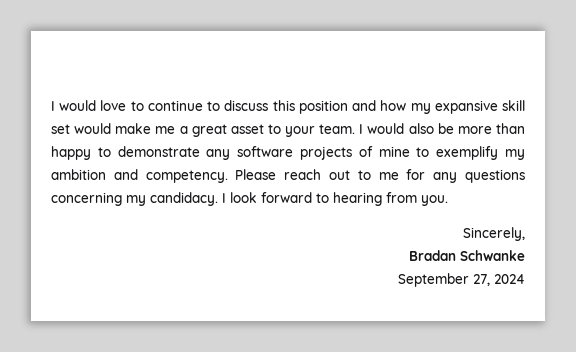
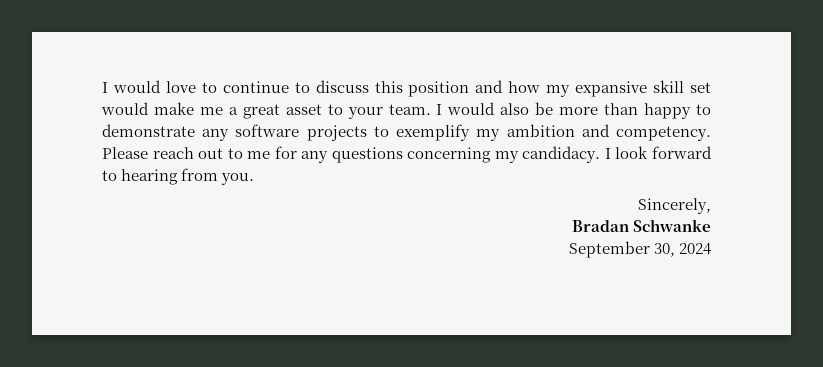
[358,146,410,157] of mine -> (367, 133) none
[473,274,490,286] 27, -> [653,243,675,257] 30,

